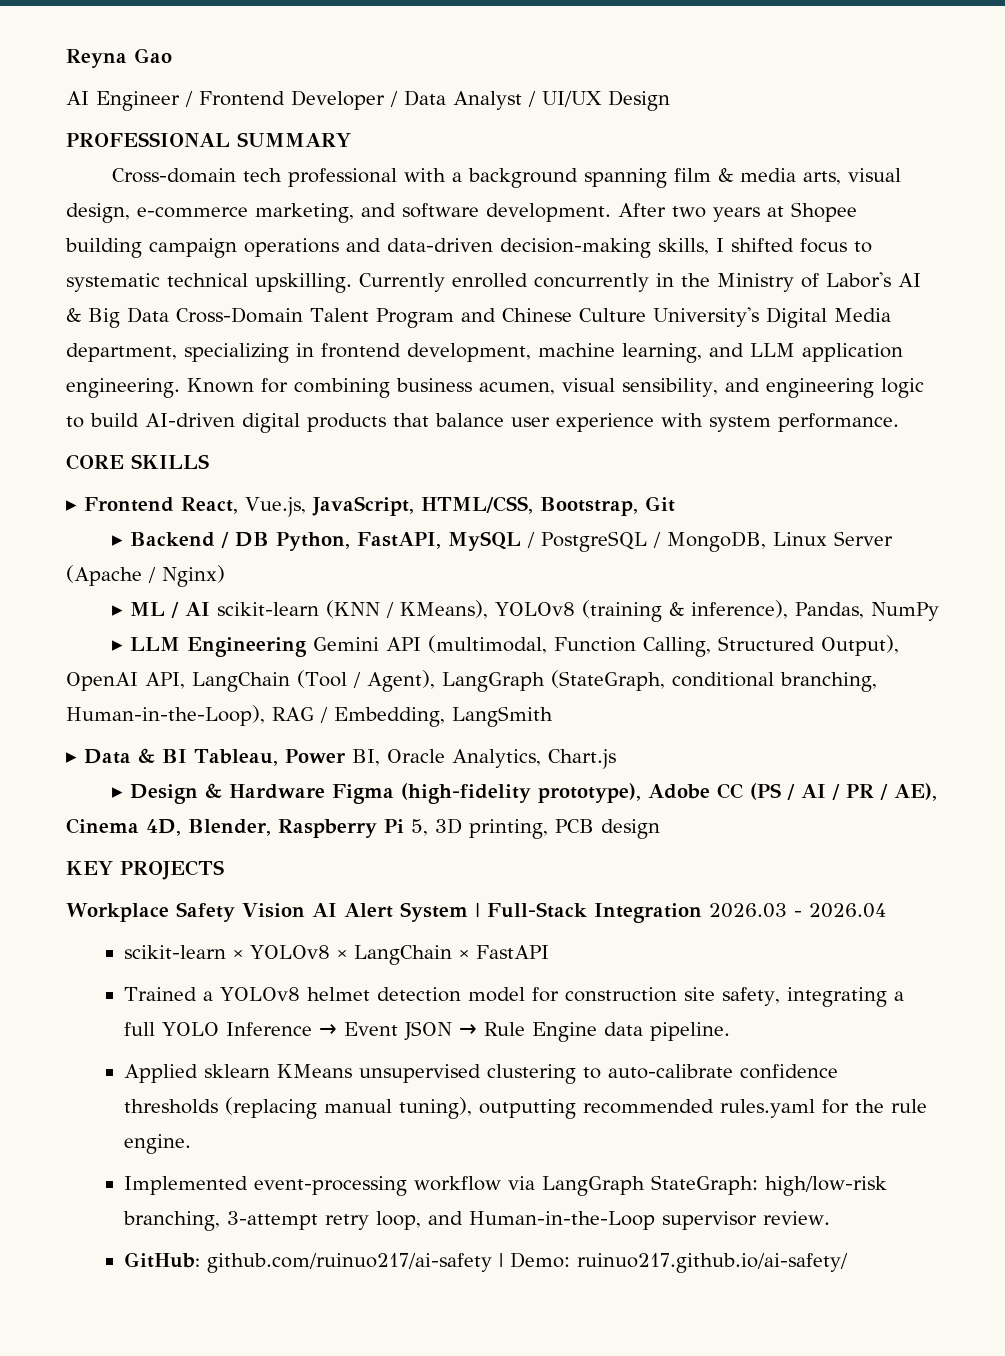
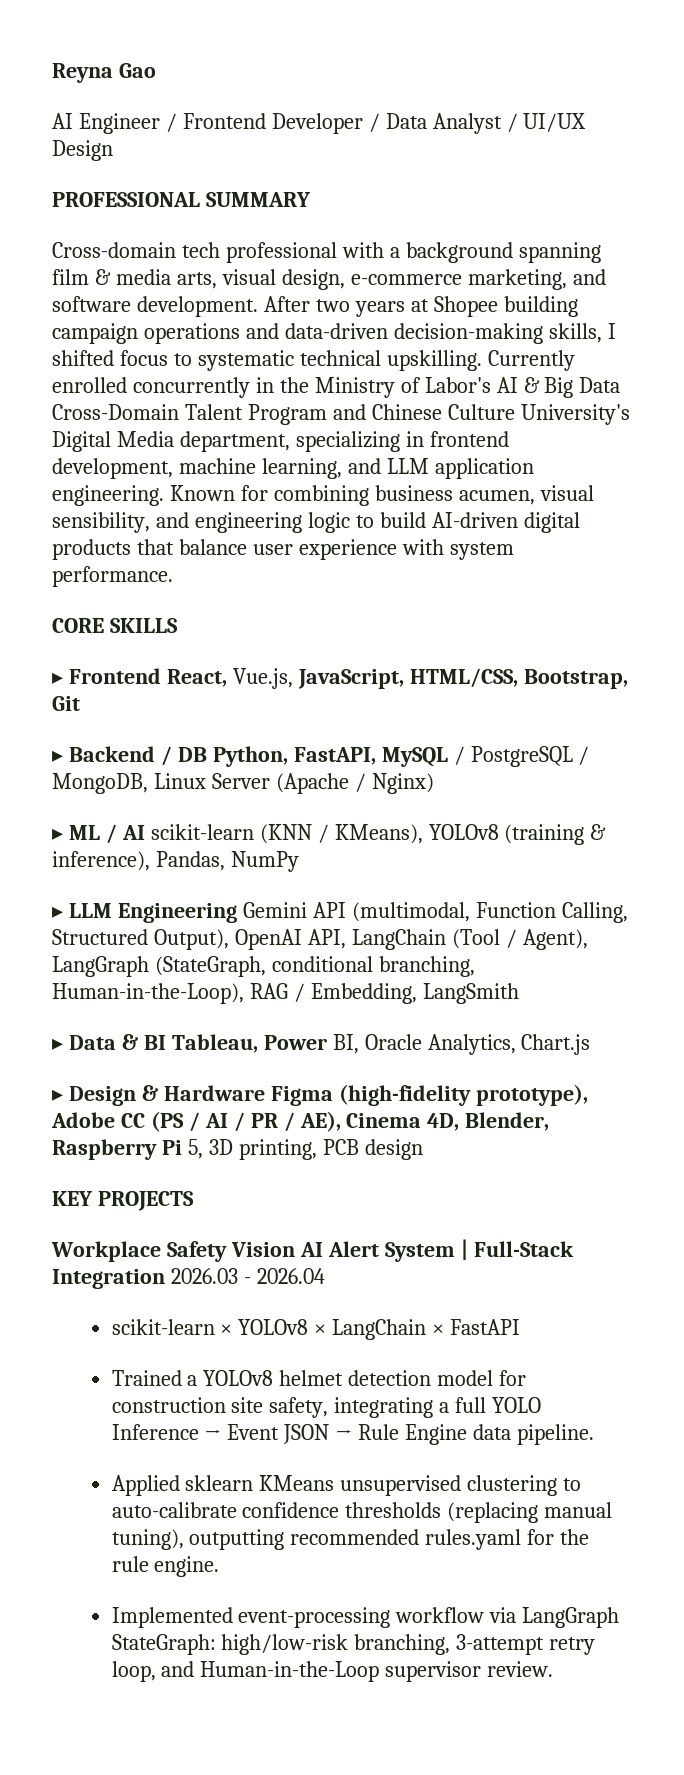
[124,1252,849,1273] // GitHub: github.com/ruinuo217/ai-safety | Demo: ruinuo217.github.io/ai-safety/ -> (554, 1669) none

